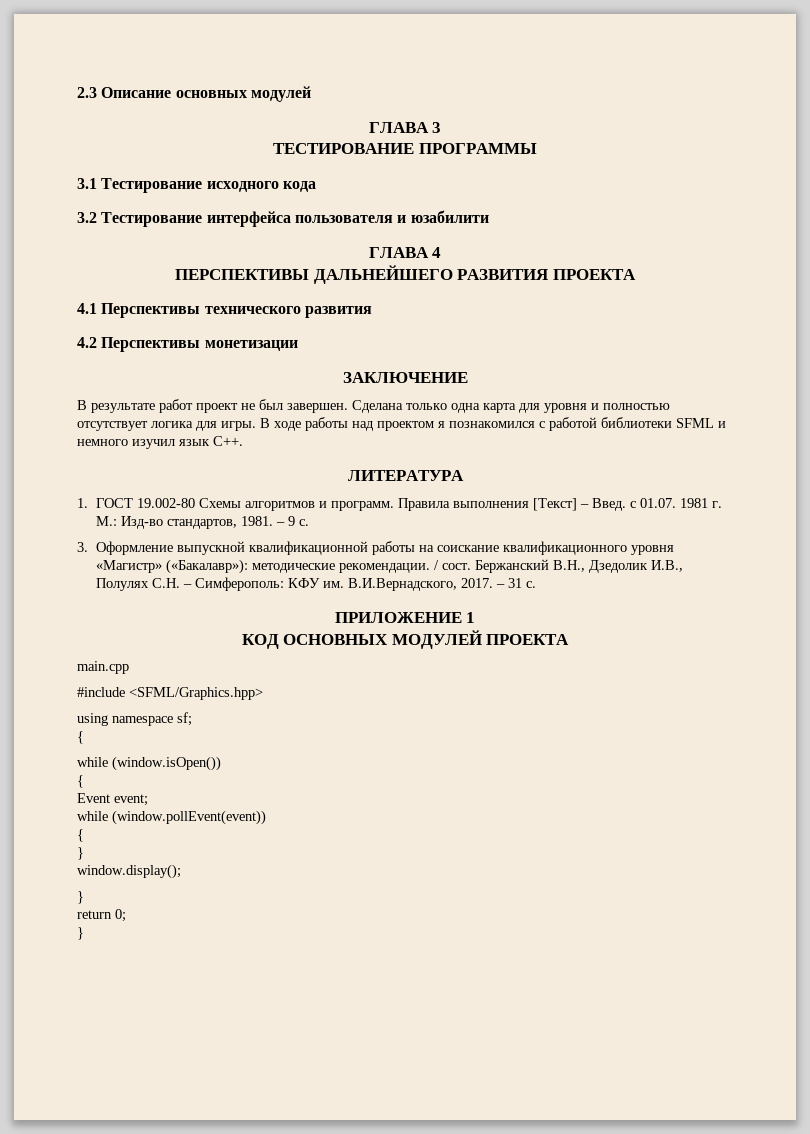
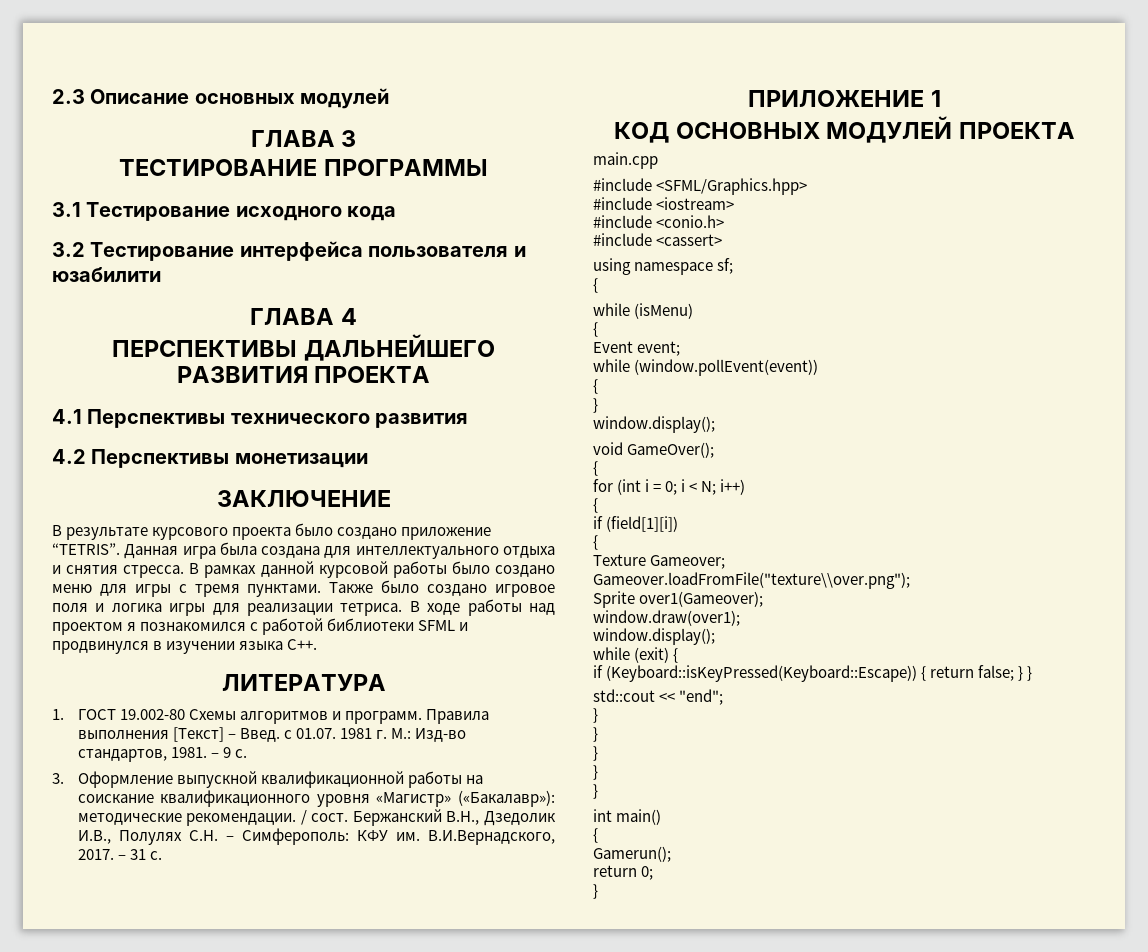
[159,399,670,413] [77,421,256,431] работ проект не был завершен. Сделана только одна карта для уровня и полностью отсутствует логика для игры. -> [152,523,492,540] [52,542,555,559] [52,561,555,578] [52,580,556,597] [52,603,403,616] курсового проекта было создано приложение “TETRIS”. Данная игра была создана для интеллектуального отдыха и снятия стресса. В рамках данной курсовой работы было создано меню для игры с тремя пунктами. Также было создано игровое поля и логика игры для реализации тетриса.
[77,439,210,449] немного изучил язык -> [52,641,284,654] продвинулся в изучении языка
(263, 693) none -> [593,197,735,210] [593,215,725,228] [593,233,723,246] // #include <iostream> // #include <conio.h> // #include <cassert>
[112,756,221,771] (window.isOpen()) -> [634,303,694,319] (isMenu)
[77,891,84,904] } -> [593,442,715,458] [593,461,598,476] [593,479,746,495] [593,498,598,513] [593,516,679,532] [593,535,598,550] [593,554,726,569] [593,572,910,589] [593,591,764,608] [593,610,740,626] [593,628,715,645] [593,647,679,663] [593,665,1033,682] [593,689,724,705] [593,708,598,723] [593,727,598,742] [593,746,598,761] [593,765,598,780] [593,784,598,799] [593,809,662,825] [593,828,598,843] [593,846,671,862] void GameOver(); // { // for (int i = 0; i < N; i++) // { // if (field[1][i]) // { // Texture Gameover; // Gameover.loadFromFile("texture\\over.png"); // Sprite over1(Gameover); // window.draw(over1); // window.display(); // while (exit) { // if (Keyboard::isKeyPressed(Keyboard::Escape)) { return false; } } // std::cout << "end"; // } // } // } // } // } // int main() // { // Gamerun();

